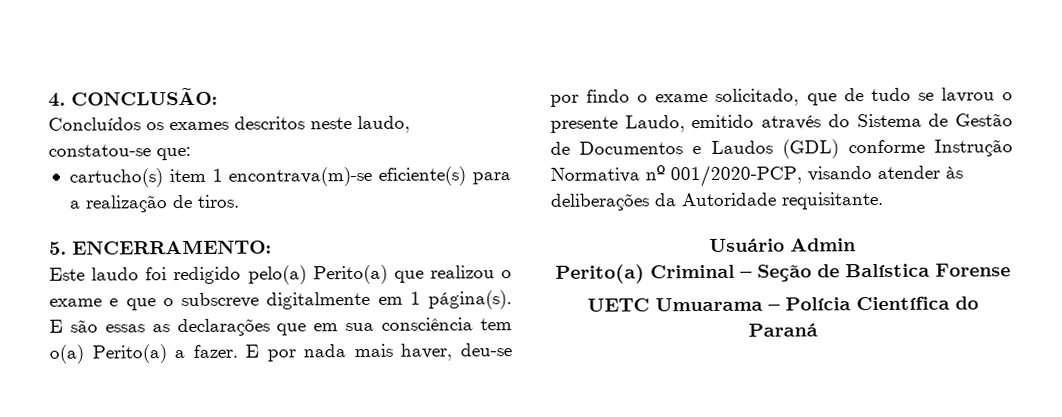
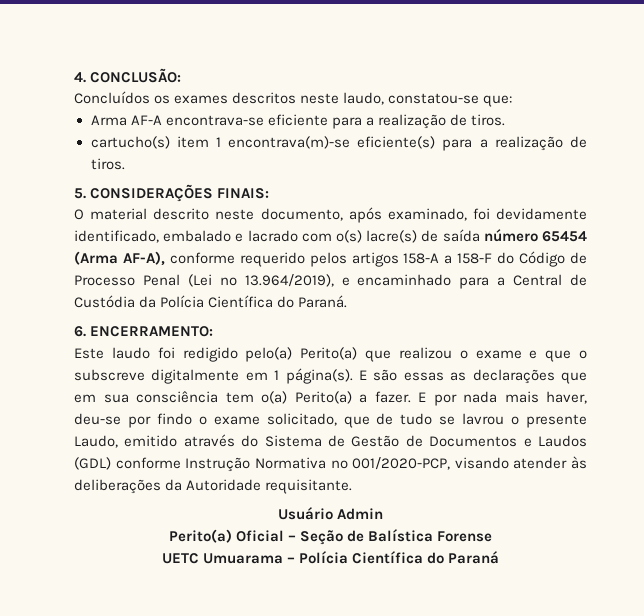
(191, 153) none -> [90,114,505,129] // Arma AF-A encontrava-se eficiente para a realização de tiros.
(67, 248) none -> [90,184,270,202] [74,207,587,223] [74,229,587,243] [74,251,588,267] [74,274,587,289] [74,295,348,308] [74,326,86,337] CONSIDERAÇÕES FINAIS: // O material descrito neste documento, após examinado, foi devidamente identificado, embalado e lacrado com o(s) lacre(s) de saída número 65454 (Arma AF-A), conforme requerido pelos artigos 158-A a 158-F do Código de Processo Penal (Lei nº 13.964/2019), e encaminhado para a Central de Custódia da Polícia Científica do Paraná. // 6.
[649,264,735,279] Criminal -> [235,530,284,542] Oficial

